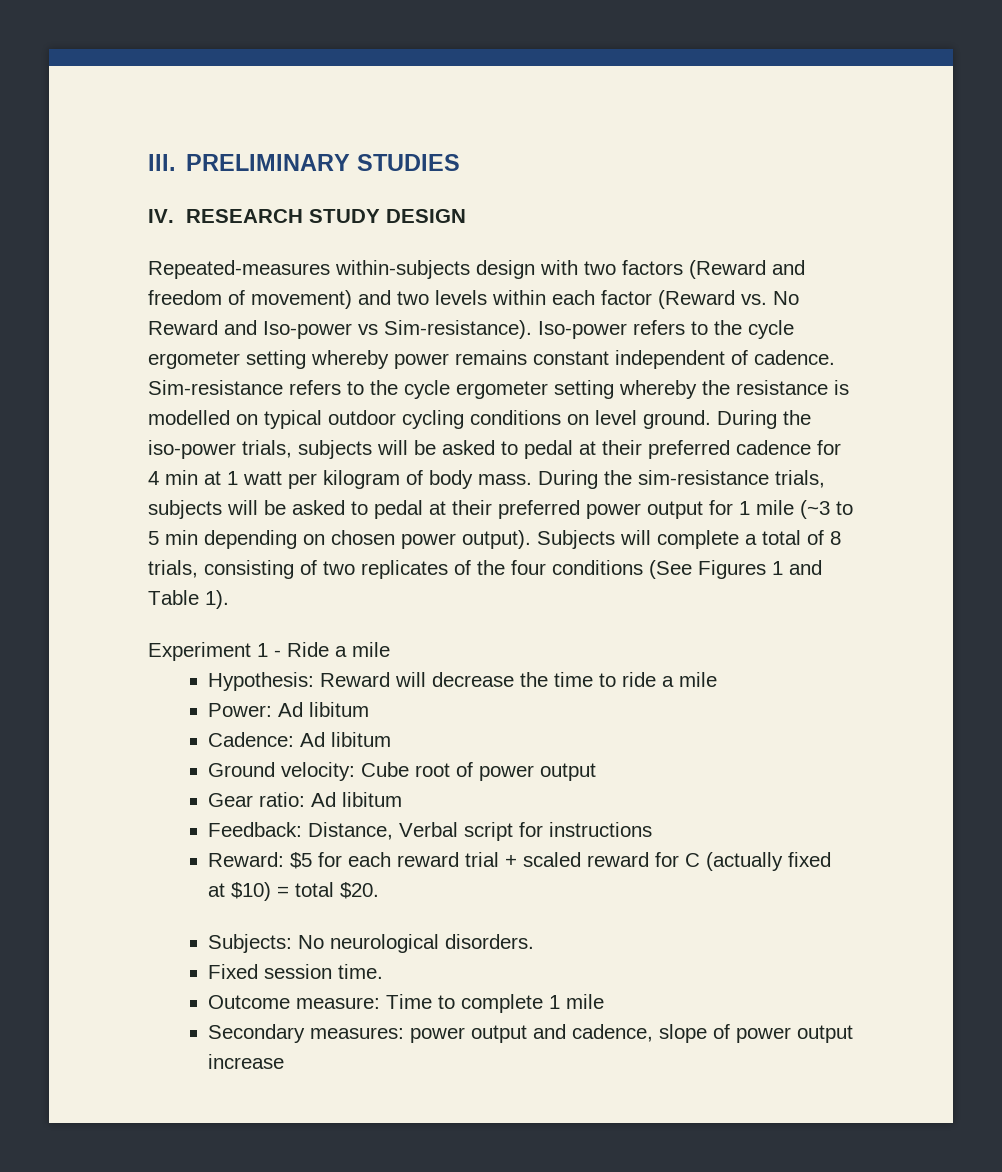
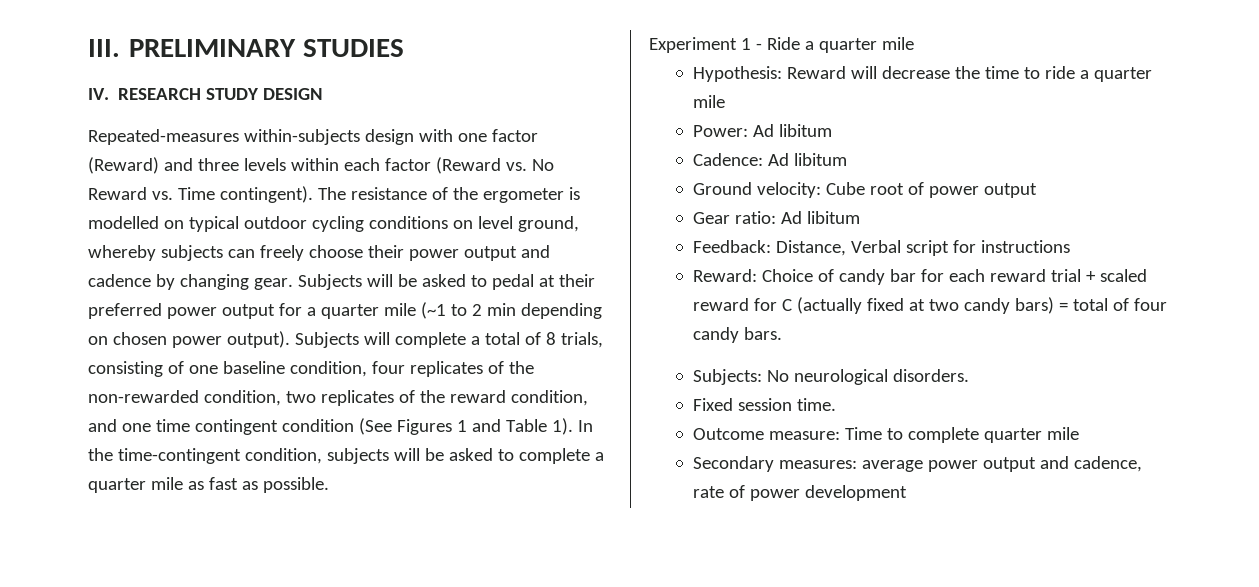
[584,260,805,279] [148,290,429,309] two factors (Reward and freedom of movement) and two -> [457,129,538,142] [88,157,239,174] one factor (Reward) and three
[224,320,794,339] [148,350,835,369] [148,380,828,399] and Iso-power vs Sim-resistance). Iso-power refers to the cycle ergometer setting whereby power remains constant independent of cadence. Sim-resistance refers to the cycle ergometer setting whereby the resistance -> [151,186,564,203] vs. Time contingent). The resistance of the ergometer
[643,410,811,429] [148,440,841,459] [148,470,825,489] [148,500,222,519] ground. During the iso-power trials, subjects will be asked to pedal at their preferred cadence for 4 min at 1 watt per kilogram of body mass. During the sim-resistance trials, subjects -> [517,216,579,232] [88,245,550,261] [88,274,362,290] ground, whereby subjects can freely choose their power output and cadence by changing gear. Subjects
[739,500,853,519] [148,531,159,545] 1 mile (~3 to 5 -> [306,302,482,319] a quarter mile (~1 to 2
[323,560,643,579] two replicates of the four conditions -> [188,361,534,377] [88,390,588,406] [88,419,354,435] one baseline condition, four replicates of the non-rewarded condition, two replicates of the reward condition, and one time contingent condition
(229, 599) none -> [577,420,593,432] [88,448,604,464] [88,477,329,493] In the time-contingent condition, subjects will be asked to complete a quarter mile as fast as possible.
(347, 651) none -> [818,38,877,53] quarter
(675, 681) none -> [1094,67,1153,82] quarter
[290,852,313,869] $5 -> [762,269,917,285] Choice of candy bar
[231,882,380,901] $10) = total $20. -> [929,297,1168,314] [693,327,783,343] two candy bars) = total of four candy bars.
[549,995,561,1009] 1 -> [984,428,1043,443] quarter
(405, 1033) none -> [862,460,924,472] average
[659,1024,854,1043] [208,1054,285,1069] slope of power output increase -> [693,485,908,501] rate of power development

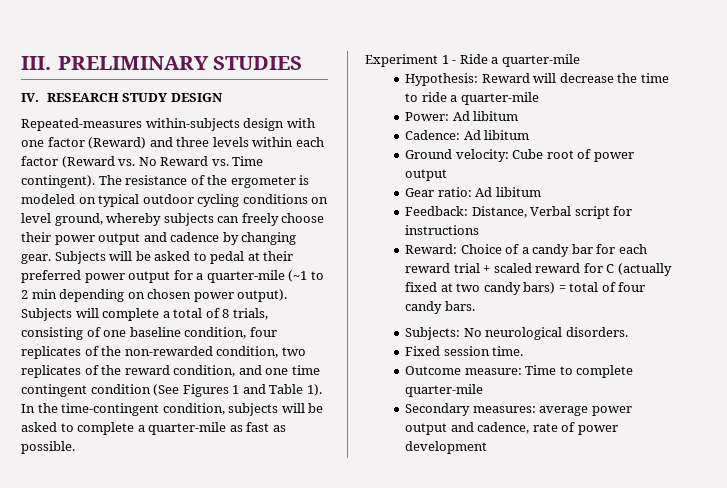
[88,216,159,229] modelled -> [21,194,75,204] modeled
[320,303,416,319] quarter mile -> [206,270,285,283] quarter-mile
[88,477,183,493] quarter mile -> [148,422,227,435] quarter-mile
[818,37,914,53] quarter mile -> [501,54,580,67] quarter-mile
[1094,67,1153,82] [693,95,726,108] quarter mile -> [460,92,539,105] quarter-mile
(835, 275) none -> [521,247,529,254] a
[984,427,1080,443] quarter mile -> [405,384,484,397] quarter-mile

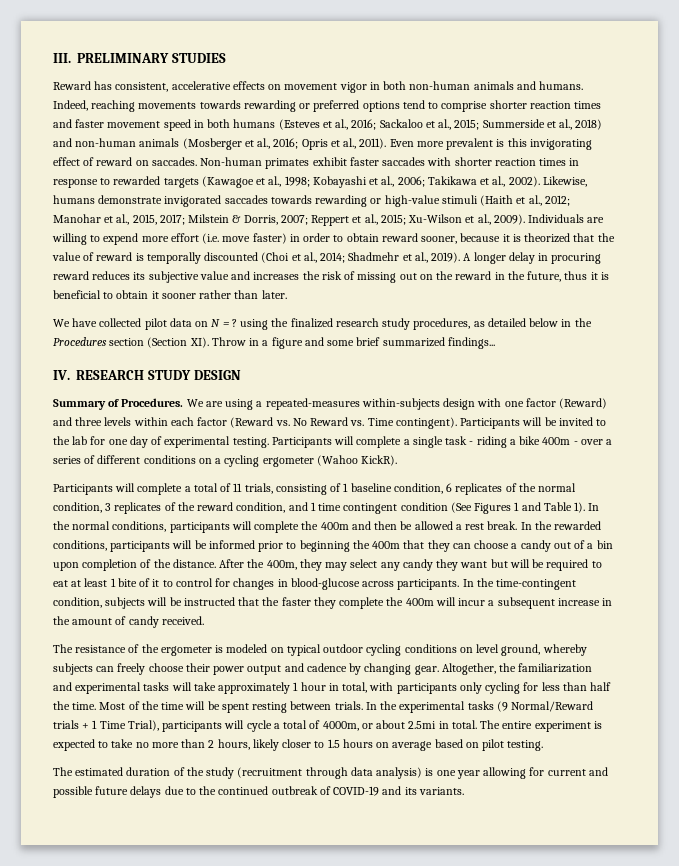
[21,93,223,102] [21,118,142,131] IV. RESEARCH STUDY DESIGN // Repeated-measures -> [53,81,584,93] [53,100,602,112] [53,119,603,131] [53,138,592,150] [53,157,580,169] [53,176,587,188] [53,195,570,207] [53,214,605,226] [52,233,615,245] [52,252,602,264] [53,271,609,283] [53,290,287,299] [53,318,592,330] [53,337,495,349] [53,370,241,380] [53,398,360,410] Reward has consistent, accelerative effects on movement vigor in both non-human animals and humans. Indeed, reaching movements towards rewarding or preferred options tend to comprise shorter reaction times and faster movement speed in both humans (Esteves et al., 2016; Sackaloo et al., 2015; Summerside et al., 2018) and non-human animals (Mosberger et al., 2016; Opris et al., 2011). Even more prevalent is this invigorating effect of reward on saccades. Non-human primates exhibit faster saccades with shorter reaction times in response to rewarded targets (Kawagoe et al., 1998; Kobayashi et al., 2006; Takikawa et al., 2002). Likewise, humans demonstrate invigorated saccades towards rewarding or high-value stimuli (Haith et al., 2012; Manohar et al., 2015, 2017; Milstein & Dorris, 2007; Reppert et al., 2015; Xu-Wilson et al., 2009). Individuals are willing to expend more effort (i.e. move faster) in order to obtain reward sooner, because it is theorized that the value of reward is temporally discounted (Choi et al., 2014; Shadmehr et al., 2019). A longer delay in procuring reward reduces its subjective value and increases the risk of missing out on the reward in the future, thus it is beneficial to obtain it sooner rather than later. // We have collected pilot data on N = ? using the finalized research study procedures, as detailed below in the Procedures section (Section XI). Throw in a figure and some brief summarized findings... // IV. RESEARCH STUDY DESIGN // Summary of Procedures. We are using a repeated-measures
(95, 181) none -> [460,417,607,429] [53,436,613,448] [53,455,398,467] [53,483,577,495] [53,502,600,514] [53,521,602,533] [53,540,613,552] [53,559,602,571] [53,578,577,590] [53,597,613,609] [53,616,204,628] Participants will be invited to the lab for one day of experimental testing. Participants will complete a single task - riding a bike 400m - over a series of different conditions on a cycling ergometer (Wahoo KickR). // Participants will complete a total of 11 trials, consisting of 1 baseline condition, 6 replicates of the normal condition, 3 replicates of the reward condition, and 1 time contingent condition (See Figures 1 and Table 1). In the normal conditions, participants will complete the 400m and then be allowed a rest break. In the rewarded conditions, participants will be informed prior to beginning the 400m that they can choose a candy out of a bin upon completion of the distance. After the 400m, they may select any candy they want but will be required to eat at least 1 bite of it to control for changes in blood-glucose across participants. In the time-contingent condition, subjects will be instructed that the faster they complete the 400m will incur a subsequent increase in the amount of candy received. //
[54,251,294,264] [21,270,324,283] [21,289,288,302] [21,308,268,321] [21,327,277,340] [21,346,306,359] [21,365,320,378] [21,384,322,397] [21,403,324,416] [21,422,286,435] [21,441,75,454] [365,54,580,67] [405,73,669,86] [405,92,539,105] [405,111,519,121] [405,130,530,140] [405,149,634,162] [405,169,448,181] [405,187,541,197] [405,206,633,219] [405,225,480,235] [405,244,647,257] [405,263,672,276] [405,282,646,295] [405,301,475,314] [405,327,628,340] [405,346,524,356] [405,365,634,378] [405,384,484,397] [405,403,632,416] [405,422,618,435] [405,441,488,454] Subjects will be asked to pedal at their preferred power output for a quarter-mile (~1 to 2 min depending on chosen power output). Subjects will complete a total of 8 trials, consisting of one baseline condition, four replicates of the non-rewarded condition, two replicates of the reward condition, and one time contingent condition (See Figures 1 and Table 1). In the time-contingent condition, subjects will be asked to complete a quarter-mile as fast as possible. // Experiment 1 - Ride a quarter-mile // Hypothesis: Reward will decrease the time to ride a quarter-mile // Power: Ad libitum // Cadence: Ad libitum // Ground velocity: Cube root of power output // Gear ratio: Ad libitum // Feedback: Distance, Verbal script for instructions // Reward: Choice of a candy bar for each reward trial + scaled reward for C (actually fixed at two candy bars) = total of four candy bars. // Subjects: No neurological disorders. // Fixed session time. // Outcome measure: Time to complete quarter-mile // Secondary measures: average power output and cadence, rate of power development -> [441,663,593,675] [53,682,612,694] [53,701,594,713] [53,720,602,732] [53,739,544,751] [53,767,608,779] [53,786,464,798] Altogether, the familiarization and experimental tasks will take approximately 1 hour in total, with participants only cycling for less than half the time. Most of the time will be spent resting between trials. In the experimental tasks (9 Normal/Reward trials + 1 Time Trial), participants will cycle a total of 4000m, or about 2.5mi in total. The entire experiment is expected to take no more than 2 hours, likely closer to 1.5 hours on average based on pilot testing. // The estimated duration of the study (recruitment through data analysis) is one year allowing for current and possible future delays due to the continued outbreak of COVID-19 and its variants.

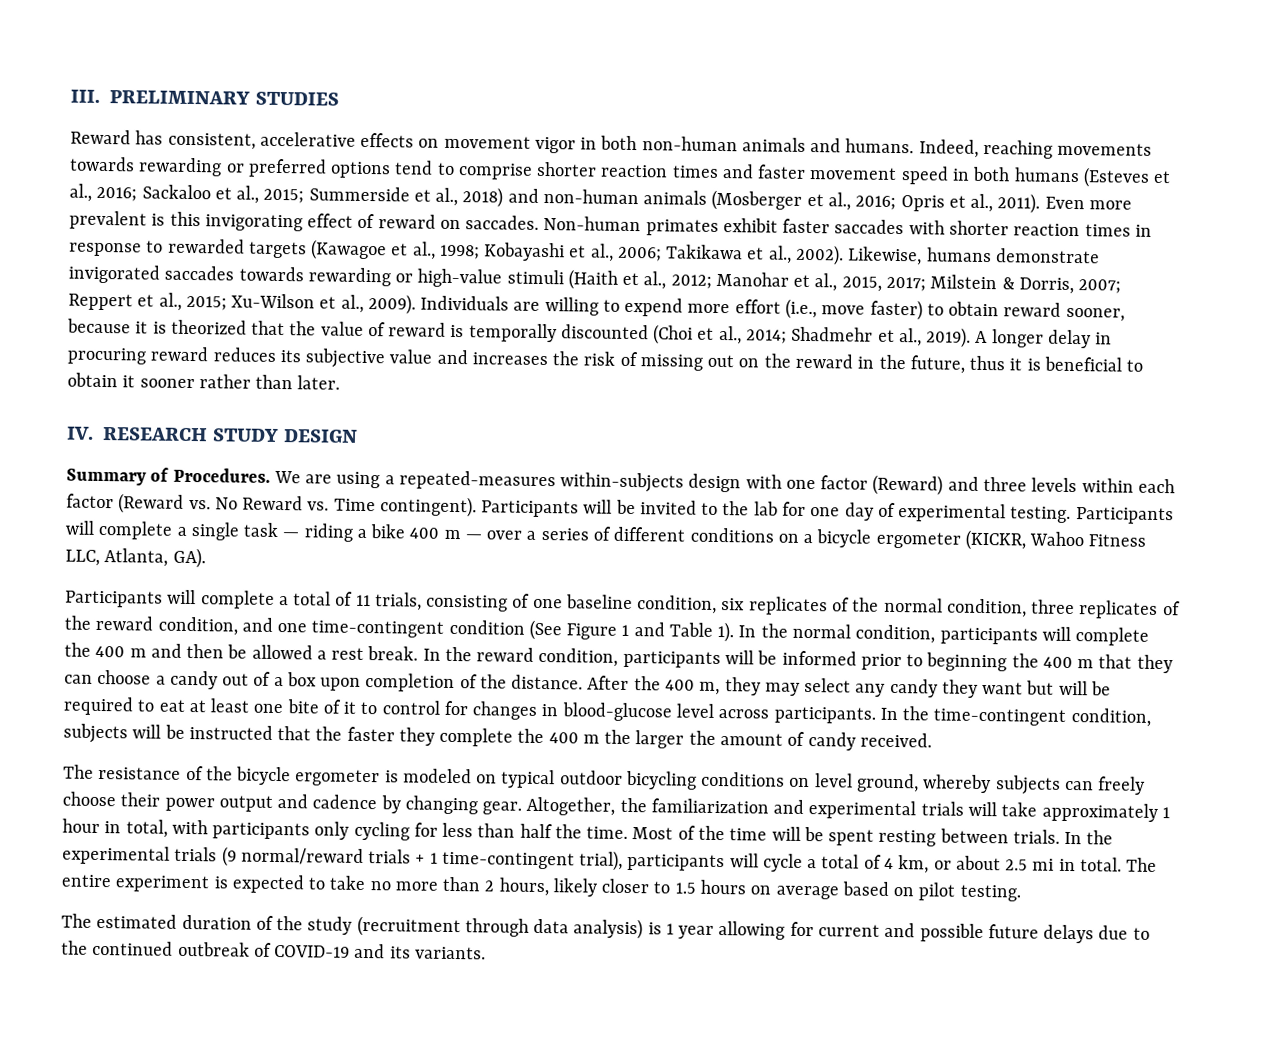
[202,233,220,244] (i.e. -> [784,298,817,320] (i.e.,
[289,233,331,242] in order -> (923, 310) none
[53,318,592,330] [53,337,495,349] // We have collected pilot data on N = ? using the finalized research study procedures, as detailed below in the Procedures section (Section XI). Throw in a figure and some brief summarized findings... -> (341, 382) none
[469,441,474,445] - -> [282,532,300,538] —
[542,437,578,445] 400m - -> [409,527,482,540] 400 m —
[224,455,398,467] cycling ergometer (Wahoo KickR). -> [816,529,1147,551] [65,547,206,569] bicycle ergometer (KICKR, Wahoo Fitness LLC, Atlanta, GA).
[343,483,349,492] 1 -> [532,598,563,609] one
[446,483,453,492] 6 -> [721,598,746,611] six
[105,503,112,511] 3 -> [1031,599,1076,615] three
[310,502,398,514] 1 time contingent -> [277,620,445,638] one time-contingent
[474,503,512,514] Figures -> [566,623,618,640] Figure
[112,521,167,532] conditions, -> [855,624,936,644] condition,
[320,522,349,530] 400m -> [95,645,147,658] 400 m
[554,521,602,530] [53,540,107,551] rewarded conditions, -> [476,647,619,667] reward condition,
[372,541,401,549] 400m -> [1042,656,1095,669] 400 m
[596,540,613,549] bin -> [286,672,317,687] box
[266,560,297,570] 400m, -> [664,679,721,696] 400 m,
[110,578,116,587] 1 -> [253,703,284,714] one
(360, 584) none -> [675,703,714,718] level
[405,597,613,609] 400m will incur a subsequent increase in -> [548,729,685,749] 400 m the larger
(159, 648) none -> [236,766,292,786] bicycle
[366,644,402,656] cycling -> [625,770,697,790] bicycling
[143,682,170,691] tasks -> [920,801,964,816] trials
[467,701,594,712] tasks (9 Normal/Reward -> [174,846,364,867] trials (9 normal/reward
[99,720,159,731] Time Trial), -> [441,850,624,871] time-contingent trial),
[322,720,437,731] 4000m, or about 2.5mi -> [883,855,1055,874] 4 km, or about 2.5 mi
[436,770,456,776] one -> [665,923,674,935] 1

